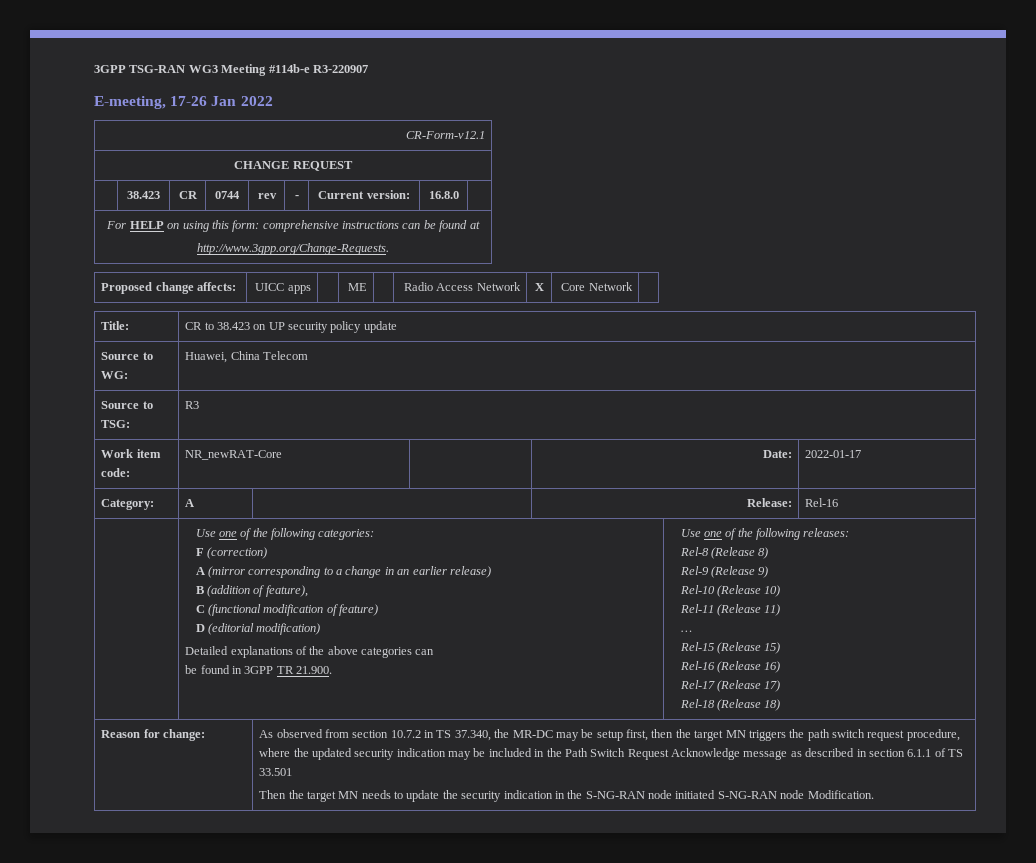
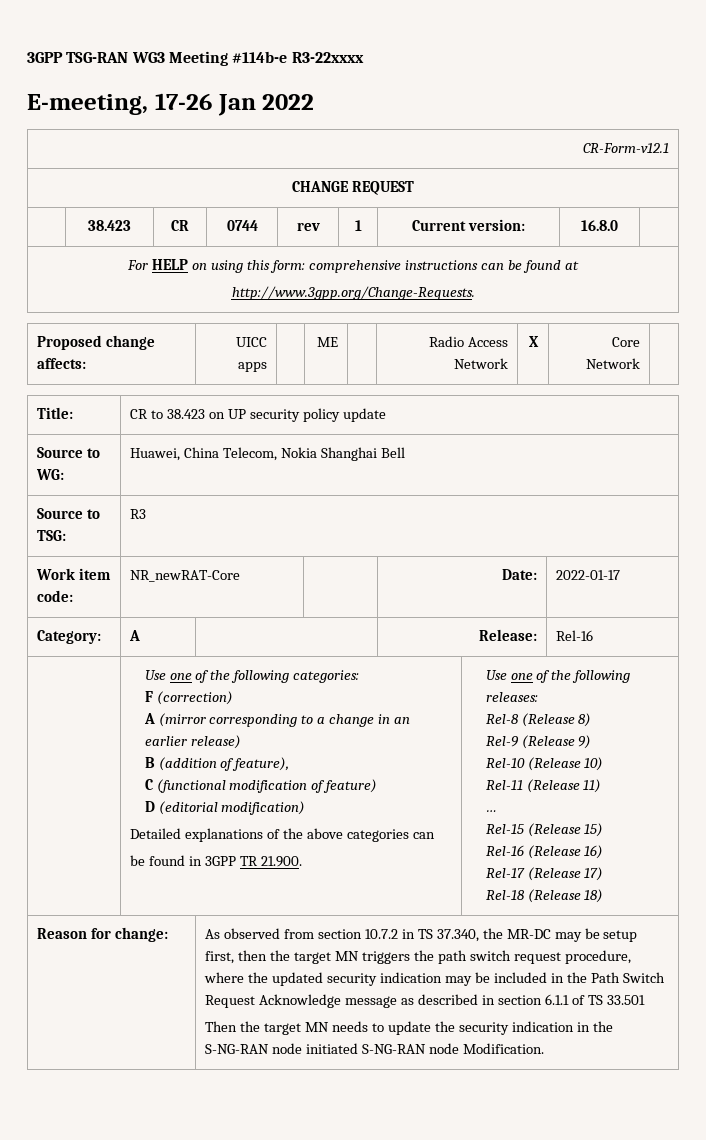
[312,65,368,73] R3-220907 -> [291,52,364,63] R3-22xxxx
[294,195,299,199] - -> [354,220,362,231] 1
[262,351,308,360] Telecom -> [223,447,406,461] Telecom, Nokia Shanghai Bell

